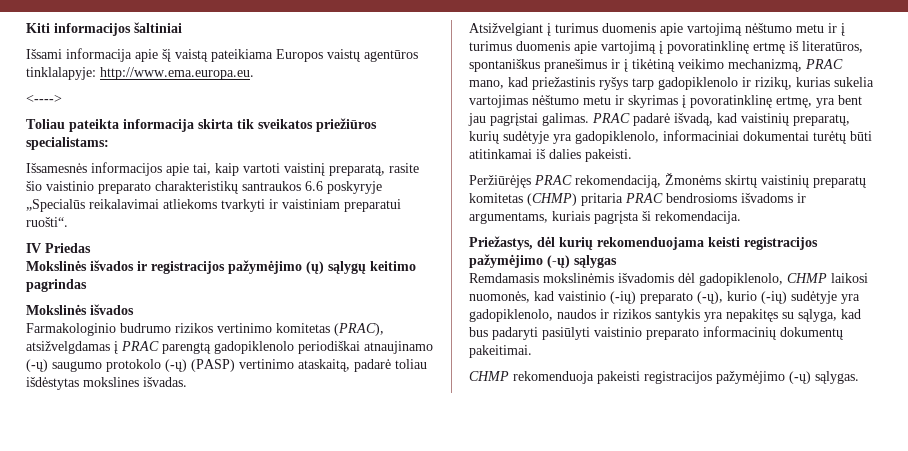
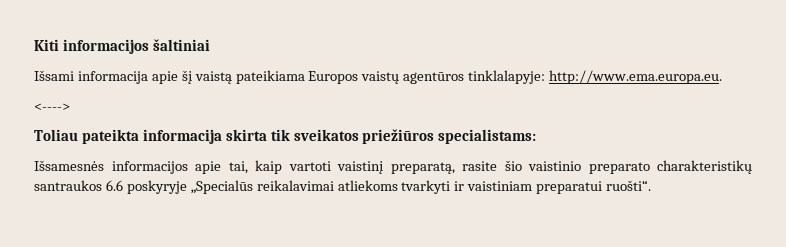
[26,243,91,253] [26,260,416,274] [26,279,87,292] [26,304,134,315] [26,323,384,336] [26,341,433,354] [26,359,427,372] [26,377,187,390] [469,23,845,36] [469,41,863,54] [469,59,843,72] [469,77,874,90] [469,95,862,108] [468,113,850,126] [469,130,872,144] [469,149,632,162] [469,173,866,188] [469,193,806,206] [469,211,741,224] [469,236,818,250] [469,254,617,268] [469,273,868,286] [469,291,860,304] [469,309,861,322] [469,326,843,340] [469,345,532,358] [469,371,859,384] // IV Priedas // Mokslinės išvados ir registracijos pažymėjimo (ų) sąlygų keitimo pagrindas // Mokslinės išvados // Farmakologinio budrumo rizikos vertinimo komitetas (PRAC), atsižvelgdamas į PRAC parengtą gadopiklenolo periodiškai atnaujinamo (-ų) saugumo protokolo (-ų) (PASP) vertinimo ataskaitą, padarė toliau išdėstytas mokslines išvadas. // Atsižvelgiant į turimus duomenis apie vartojimą nėštumo metu ir į turimus duomenis apie vartojimą į povoratinklinę ertmę iš literatūros, spontaniškus pranešimus ir į tikėtiną veikimo mechanizmą, PRAC mano, kad priežastinis ryšys tarp gadopiklenolo ir rizikų, kurias sukelia vartojimas nėštumo metu ir skyrimas į povoratinklinę ertmę, yra bent jau pagrįstai galimas. PRAC padarė išvadą, kad vaistinių preparatų, kurių sudėtyje yra gadopiklenolo, informaciniai dokumentai turėtų būti atitinkamai iš dalies pakeisti. // Peržiūrėjęs PRAC rekomendaciją, Žmonėms skirtų vaistinių preparatų komitetas (CHMP) pritaria PRAC bendrosioms išvadoms ir argumentams, kuriais pagrįsta ši rekomendacija. // Priežastys, dėl kurių rekomenduojama keisti registracijos pažymėjimo (-ų) sąlygas // Remdamasis mokslinėmis išvadomis dėl gadopiklenolo, CHMP laikosi nuomonės, kad vaistinio (-ių) preparato (-ų), kurio (-ių) sudėtyje yra gadopiklenolo, naudos ir rizikos santykis yra nepakitęs su sąlyga, kad bus padaryti pasiūlyti vaistinio preparato informacinių dokumentų pakeitimai. // CHMP rekomenduoja pakeisti registracijos pažymėjimo (-ų) sąlygas. -> (652, 185) none

